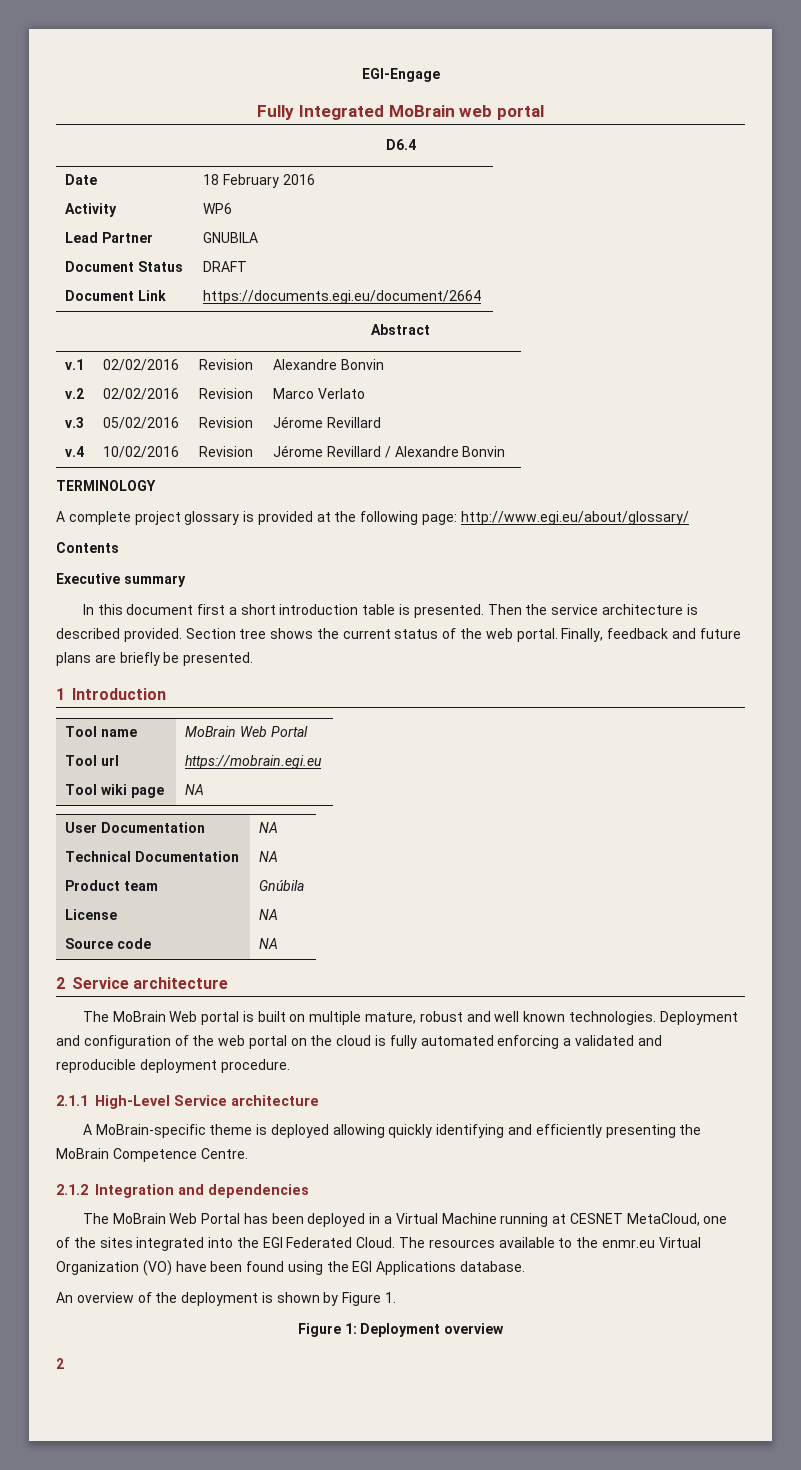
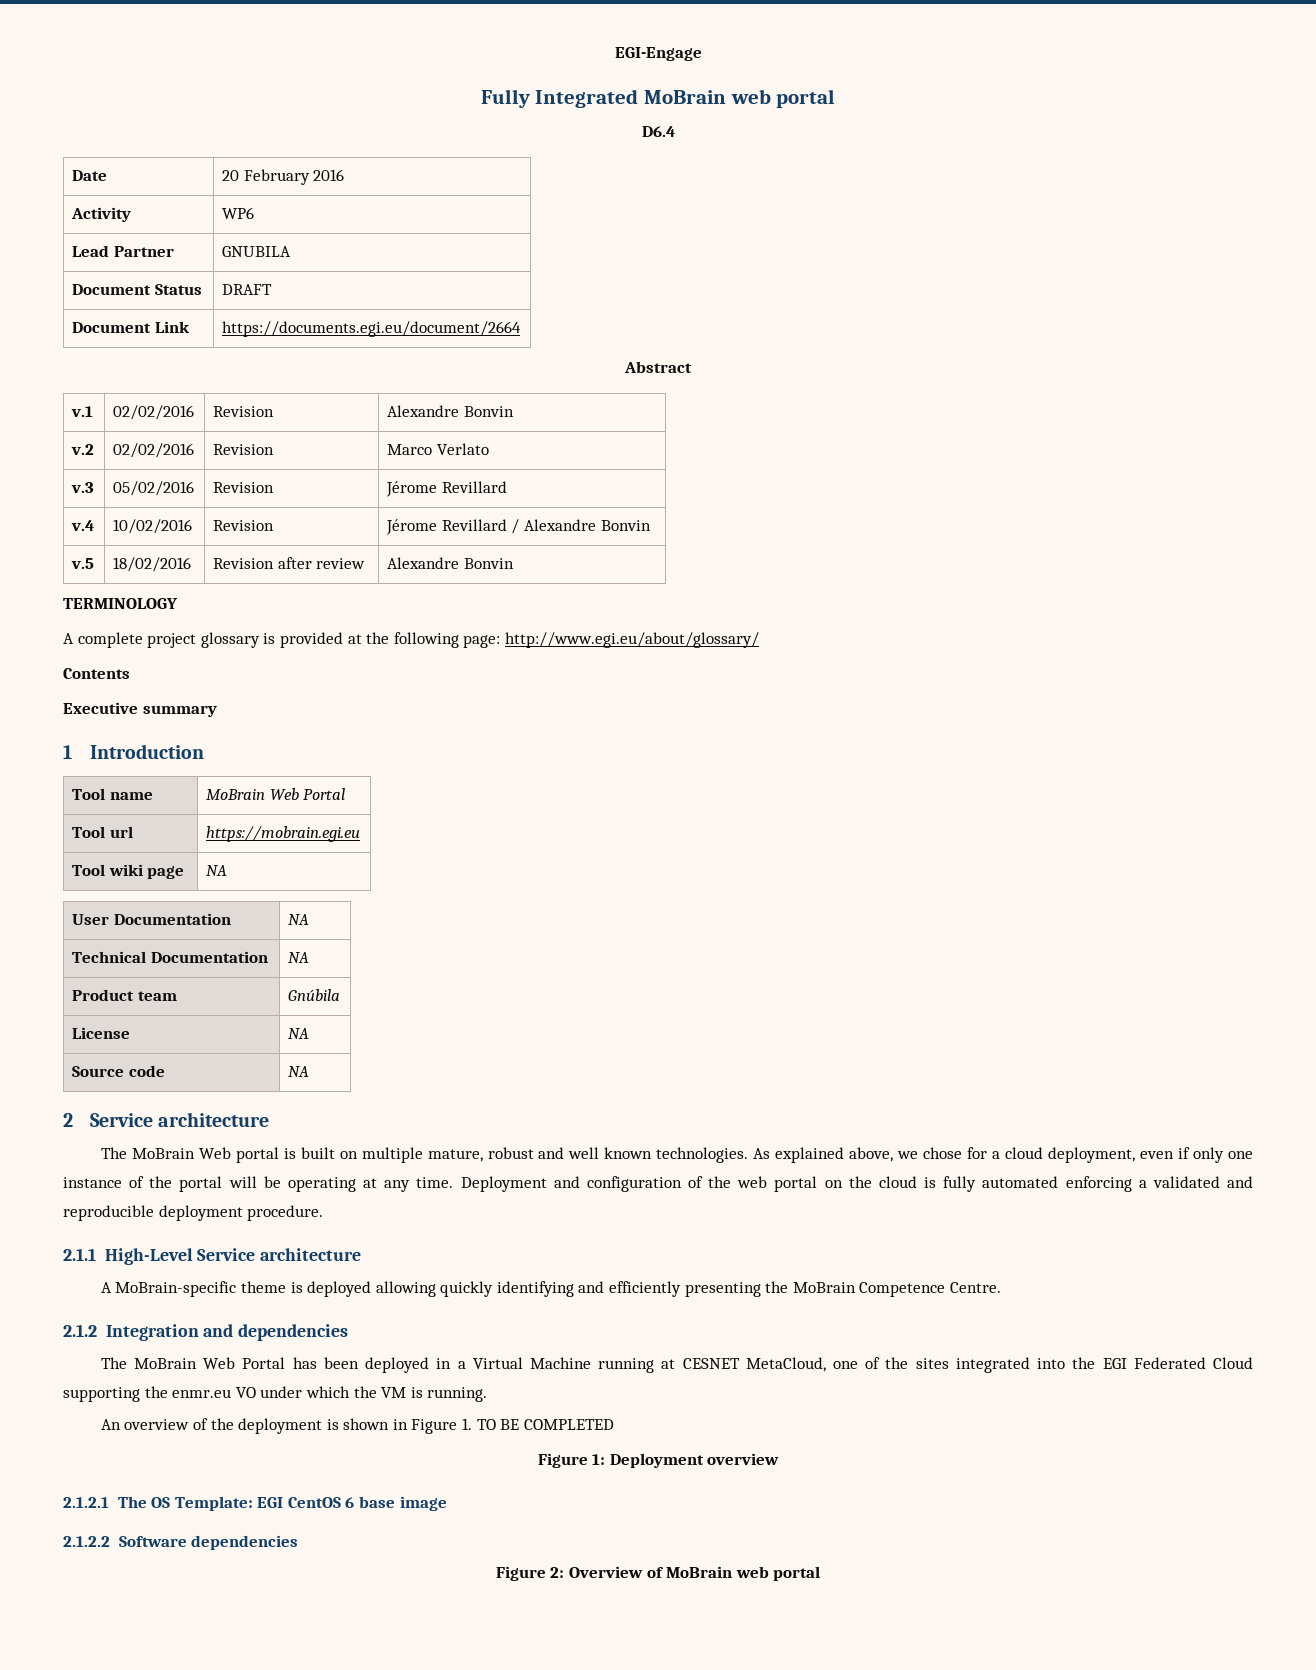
[203,174,220,185] 18 -> [222,170,240,181] 20
(506, 451) none -> [71,558,95,569] [113,557,192,572] [213,557,366,569] [387,557,514,569] // v.5 | 18/02/2016 | Revision after review | Alexandre Bonvin
[82,604,698,618] [56,628,741,642] [56,652,254,666] // In this document first a short introduction table is presented. Then the service architecture is described provided. Section tree shows the current status of the web portal. Finally, feedback and future plans are briefly be presented. -> (217, 711) none
(656, 1018) none -> [753,1147,1254,1163] [63,1176,454,1192] As explained above, we chose for a cloud deployment, even if only one instance of the portal will be operating at any time.
[356,1237,701,1248] [56,1260,526,1276] Cloud. The resources available to the enmr.eu Virtual Organization (VO) have been found using the EGI Applications database. -> [1212,1357,1253,1369] [63,1386,488,1402] Cloud supporting the enmr.eu VO under which the VM is running.
[323,1292,339,1306] by -> [392,1419,408,1430] in
(397, 1297) none -> [476,1419,614,1430] TO BE COMPLETED
[56,1358,64,1369] 2 -> [63,1496,447,1511] [63,1535,299,1550] [495,1566,821,1581] 2.1.2.1 The OS Template: EGI CentOS 6 base image // 2.1.2.2 Software dependencies // Figure 2: Overview of MoBrain web portal

